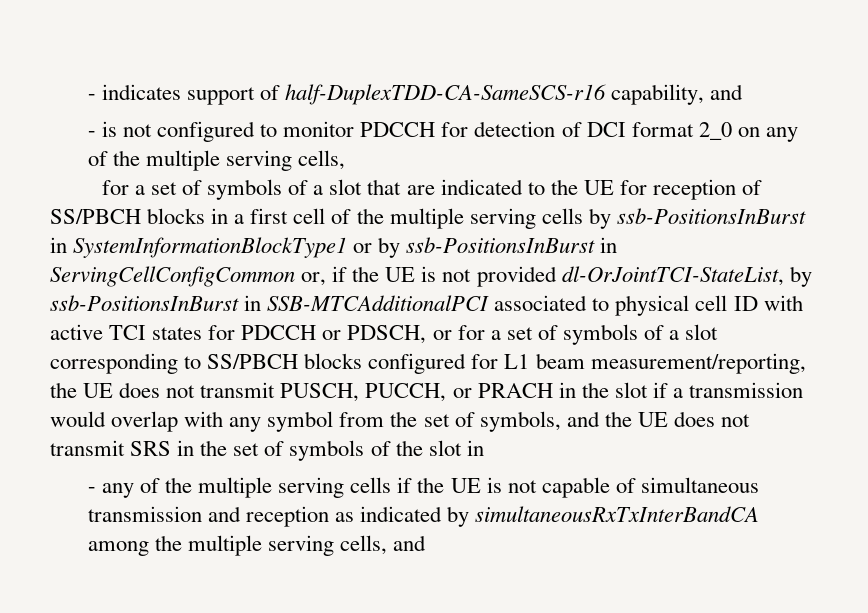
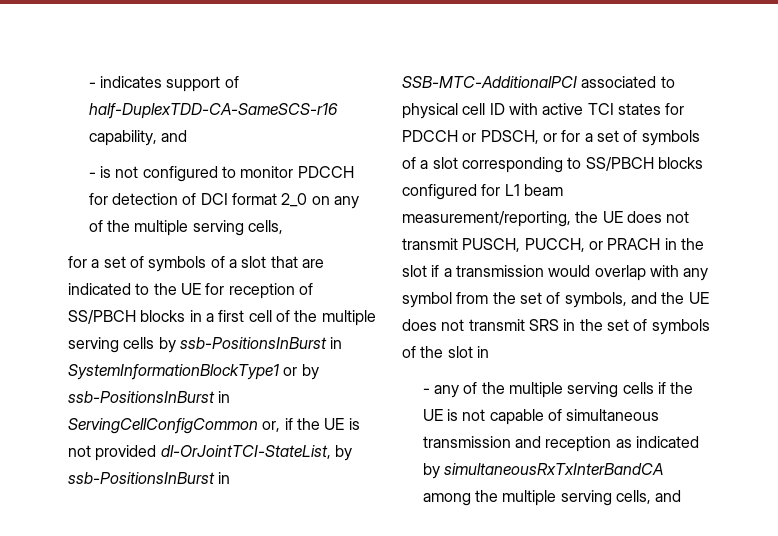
[267,295,490,311] SSB-MTCAdditionalPCI -> [402,76,577,88] SSB-MTC-AdditionalPCI

